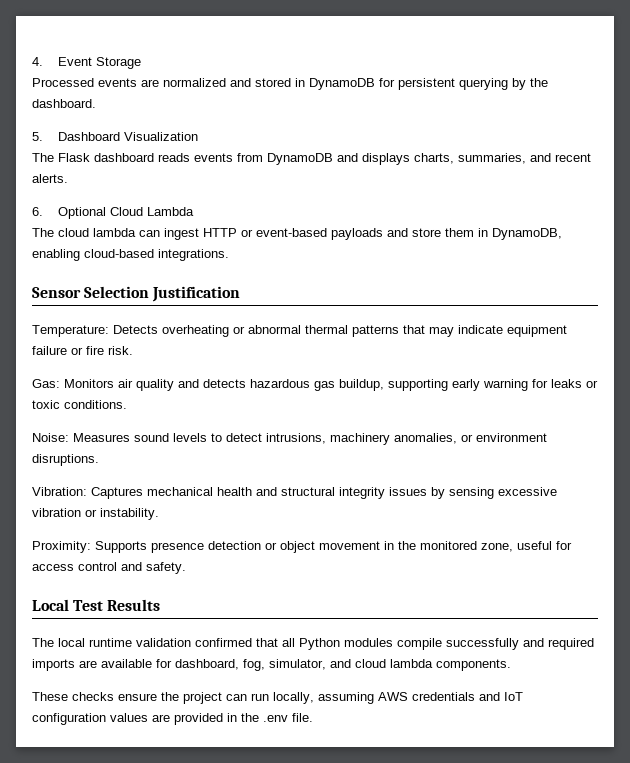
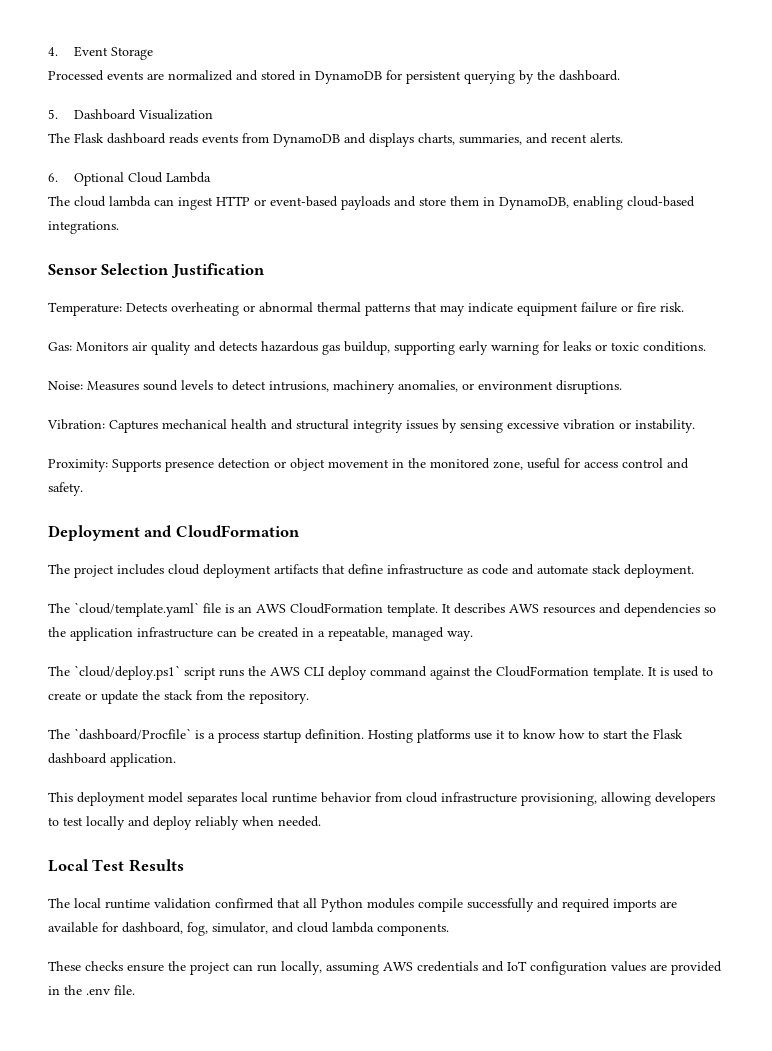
(186, 568) none -> [48,525,300,541] [48,564,694,578] [48,602,716,617] [48,627,473,641] [48,665,713,680] [48,690,309,704] [48,728,683,743] [48,753,176,767] [48,792,715,806] [48,816,321,830] // Deployment and CloudFormation // The project includes cloud deployment artifacts that define infrastructure as code and automate stack deployment. // The `cloud/template.yaml` file is an AWS CloudFormation template. It describes AWS resources and dependencies so the application infrastructure can be created in a repeatable, managed way. // The `cloud/deploy.ps1` script runs the AWS CLI deploy command against the CloudFormation template. It is used to create or update the stack from the repository. // The `dashboard/Procfile` is a process startup definition. Hosting platforms use it to know how to start the Flask dashboard application. // This deployment model separates local runtime behavior from cloud infrastructure provisioning, allowing developers to test locally and deploy reliably when needed.

